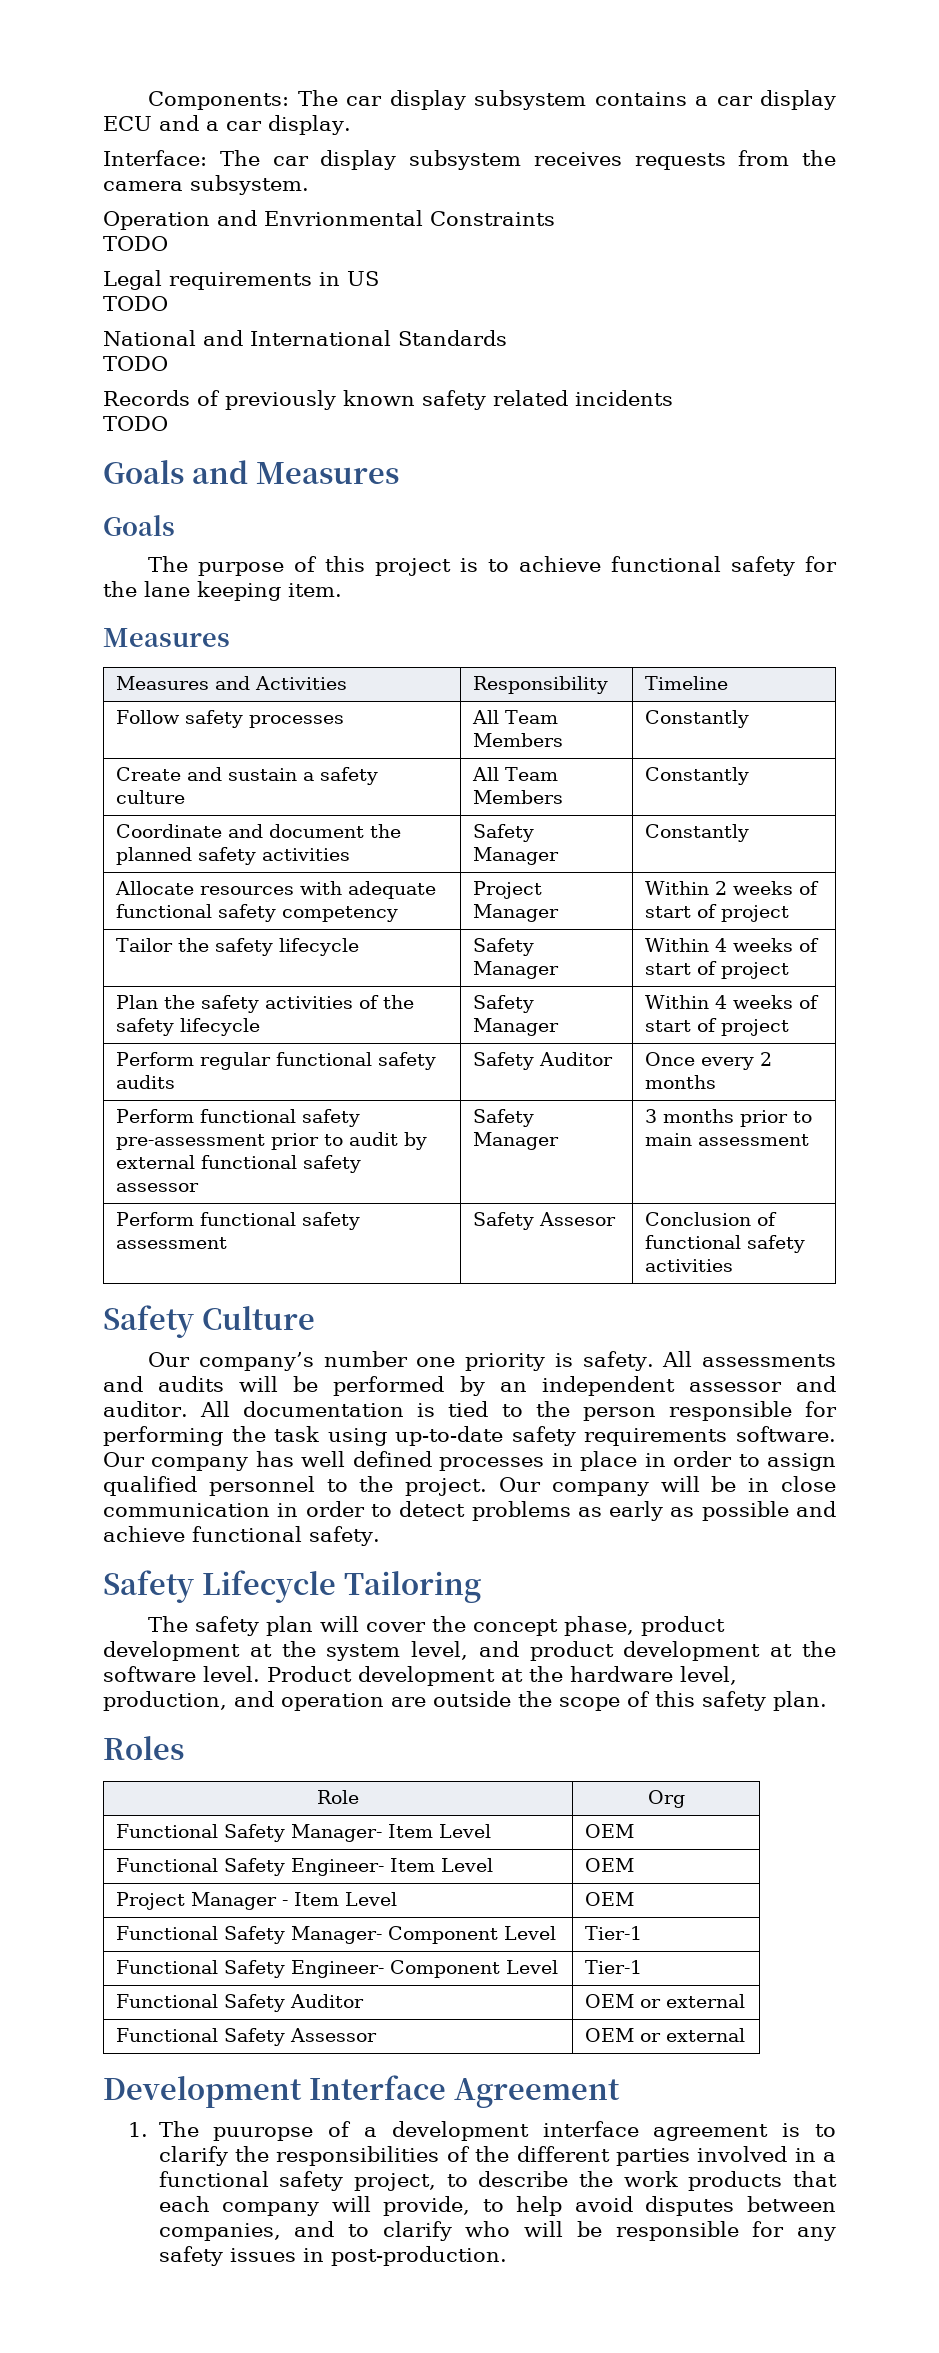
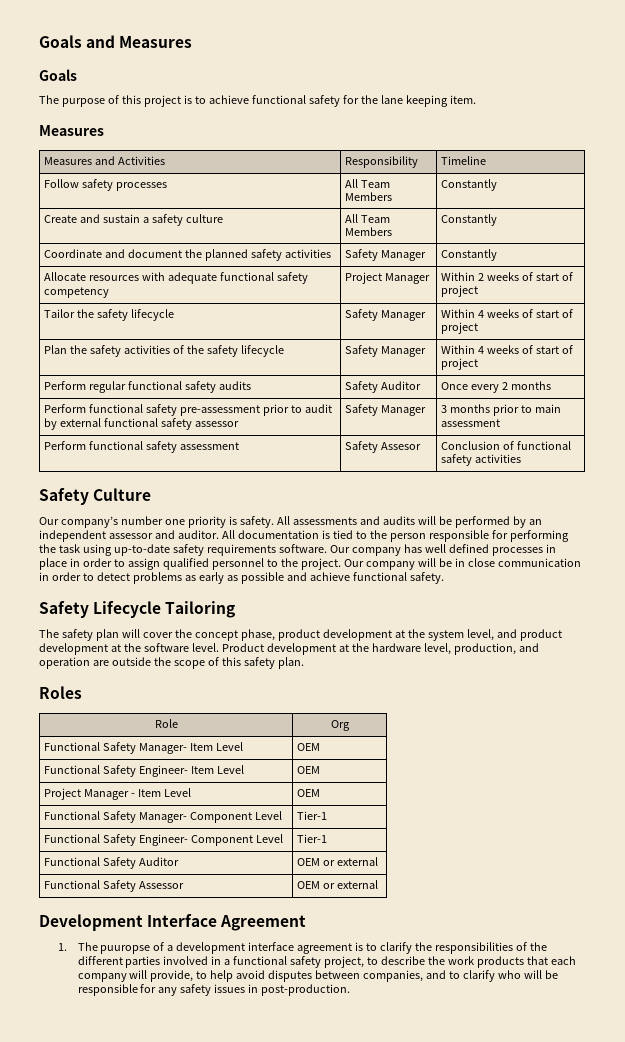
[148,90,837,110] [103,115,351,135] [103,150,836,170] [103,175,309,195] [103,210,555,230] [103,236,168,251] [103,270,379,290] [103,296,168,311] [103,330,507,346] [103,356,168,371] [103,390,673,410] [103,416,168,431] Components: The car display subsystem contains a car display ECU and a car display. // Interface: The car display subsystem receives requests from the camera subsystem. // Operation and Envrionmental Constraints // TODO // Legal requirements in US // TODO // National and International Standards // TODO // Records of previously known safety related incidents // TODO // -> (39, 41) none

